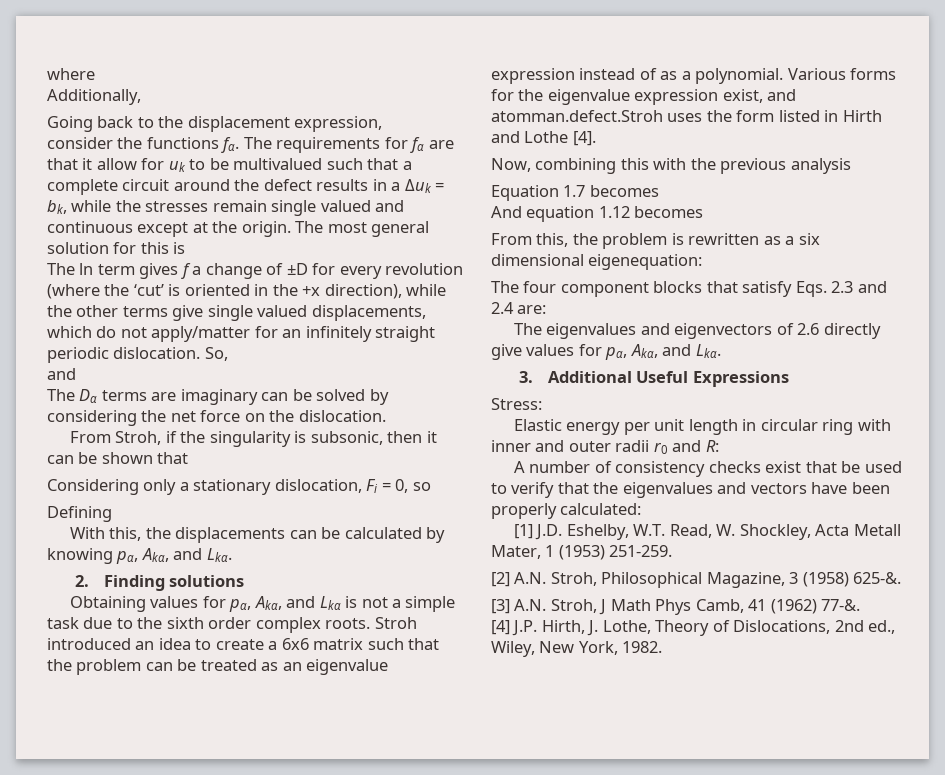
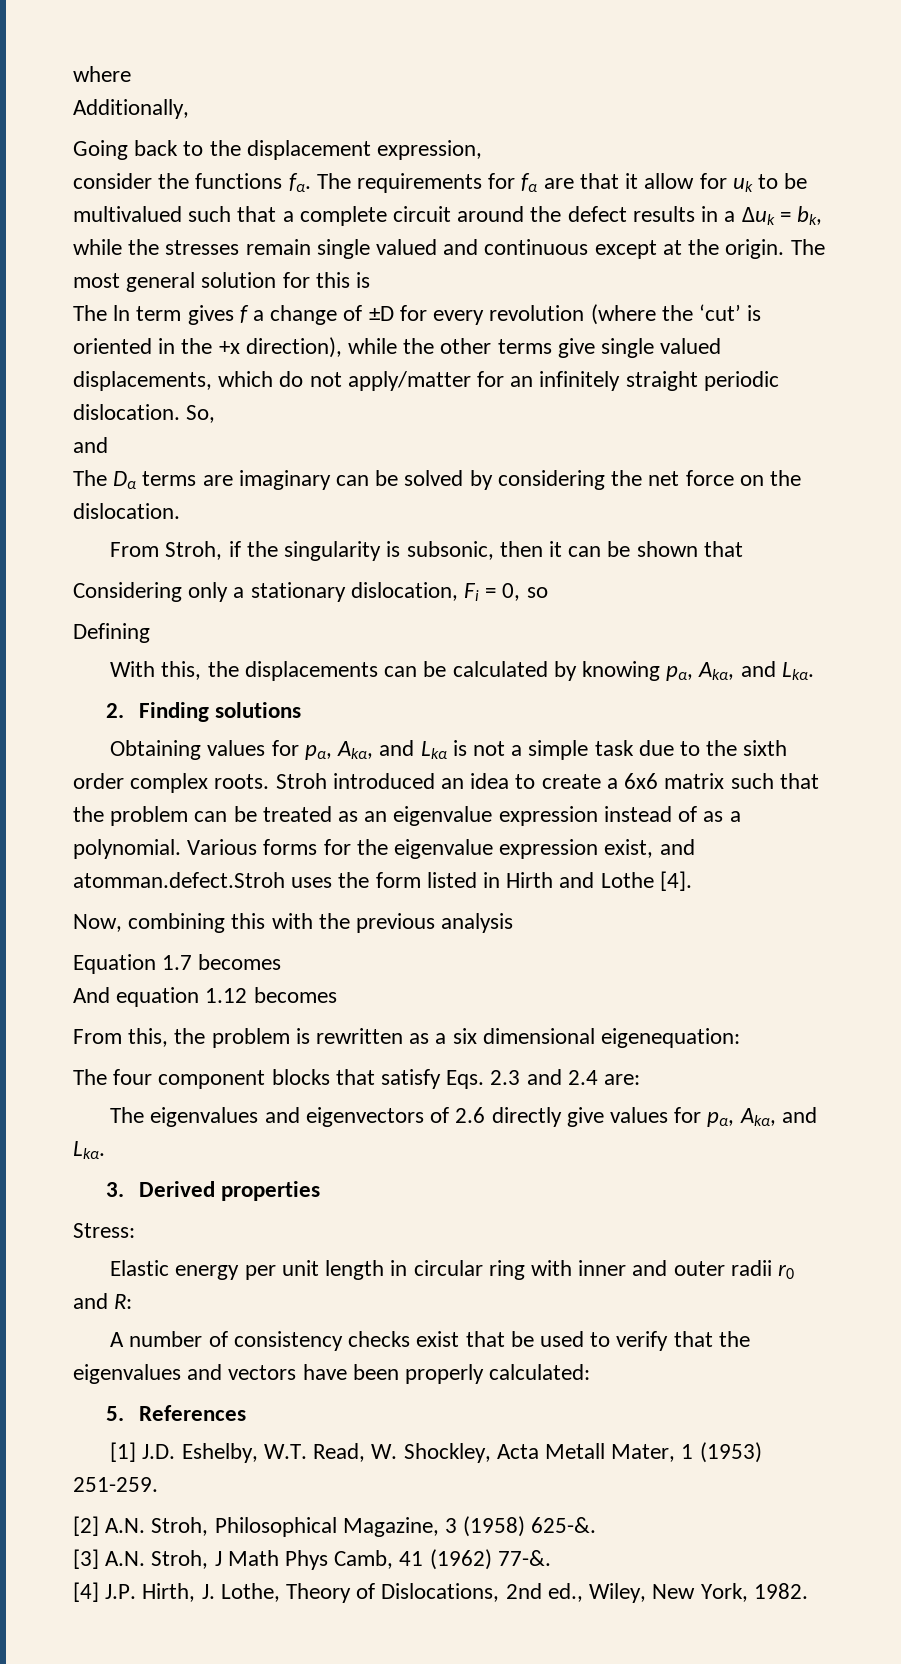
[547,371,789,387] Additional Useful Expressions -> [139,1181,321,1201] Derived properties
(642, 509) none -> [106,1405,247,1421] // 5. References

